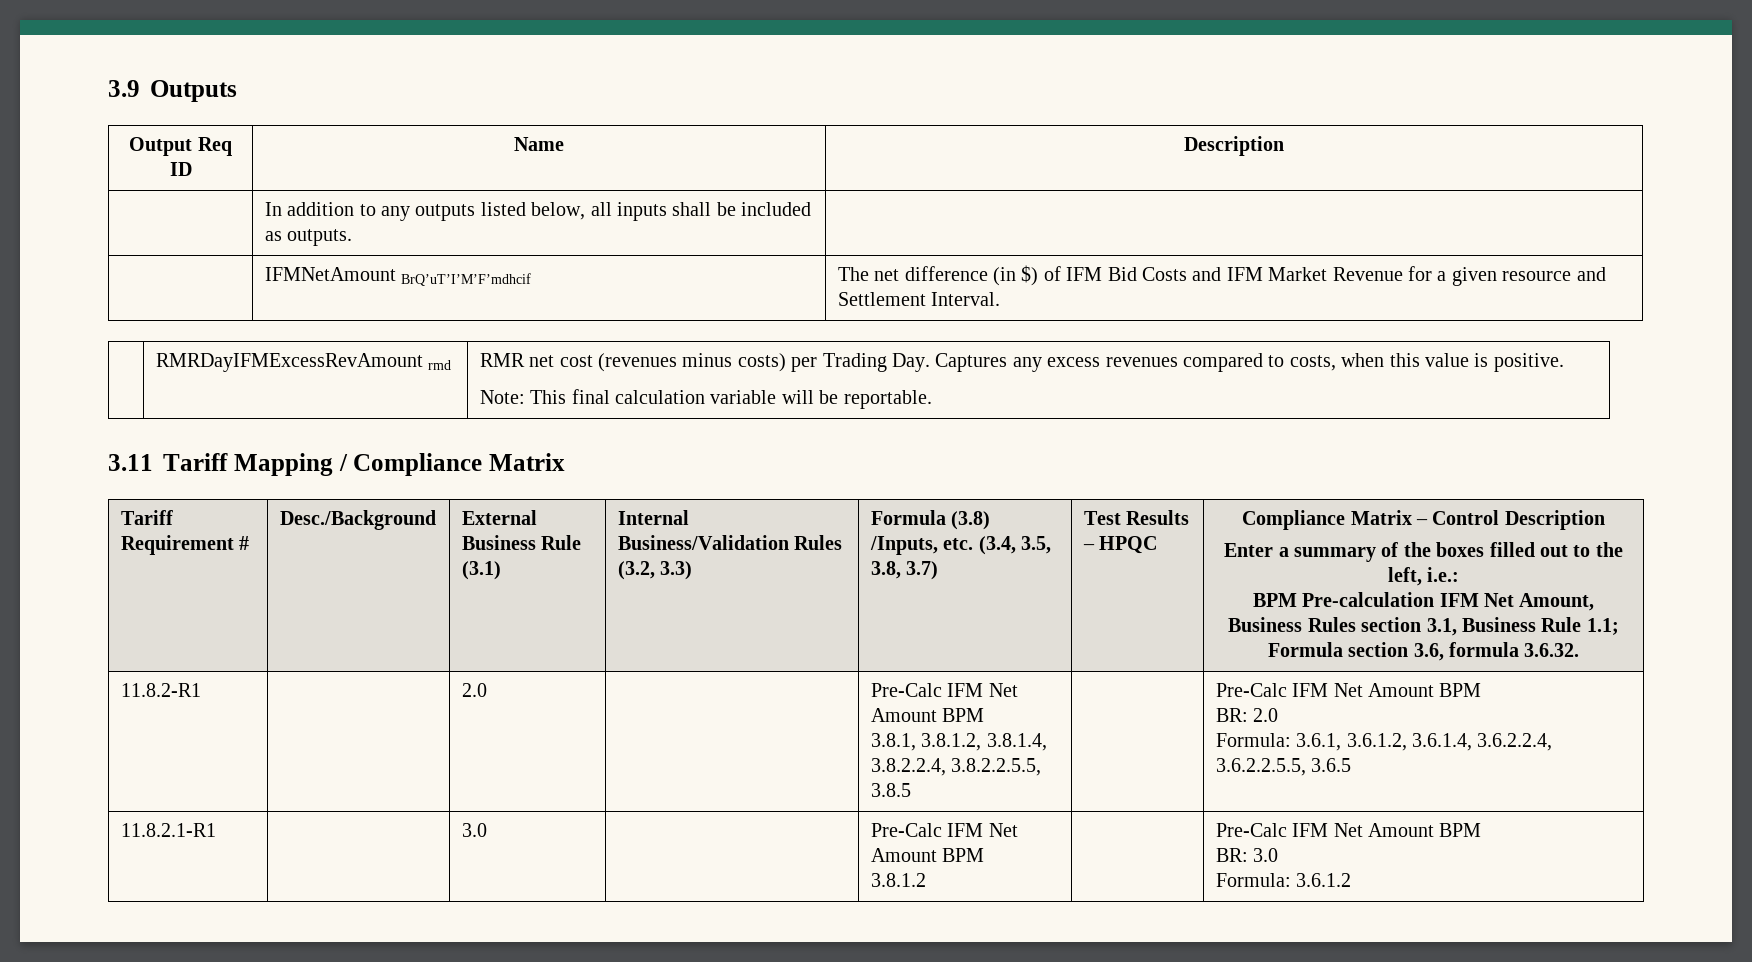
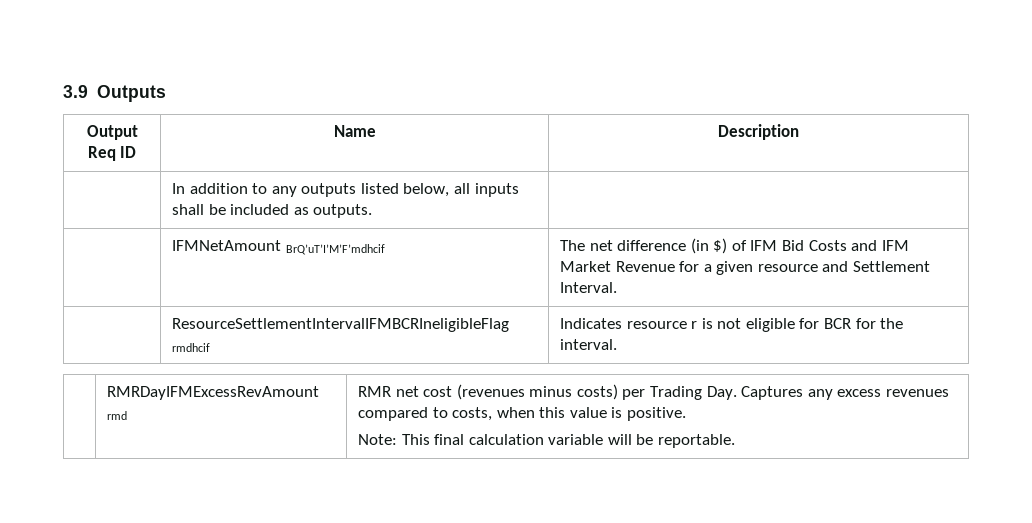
(1001, 299) none -> [171,318,509,332] [171,343,210,352] [559,318,904,332] [559,339,617,350] // | ResourceSettlementIntervalIFMBCRIneligibleFlag rmdhcif | Indicates resource r is not eligible for BCR for the interval.
[108,453,565,476] [120,510,173,525] [120,535,250,555] [279,510,436,530] [461,510,537,525] [461,535,582,550] [461,561,501,580] [617,510,689,525] [617,535,843,550] [617,561,693,580] [870,510,991,530] [869,536,1052,555] [870,561,939,580] [1083,510,1190,525] [1082,536,1158,554] [1242,510,1605,530] [1224,542,1623,562] [1387,567,1460,586] [1252,592,1595,611] [1228,617,1619,636] [1267,642,1580,661] [120,683,201,697] [461,683,487,697] [870,683,1018,697] [870,708,985,722] [870,733,1047,751] [870,758,1042,776] [870,783,911,797] [1215,683,1482,697] [1215,708,1279,722] [1215,733,1553,751] [1215,758,1352,776] [120,823,216,837] [461,823,487,837] [870,823,1018,837] [870,848,985,862] [870,873,926,887] [1215,823,1482,837] [1215,848,1279,862] [1215,873,1352,887] // 3.11 Tariff Mapping / Compliance Matrix // Tariff Requirement # | Desc./Background | External Business Rule (3.1) | Internal Business/Validation Rules (3.2, 3.3) | Formula (3.8) /Inputs, etc. (3.4, 3.5, 3.8, 3.7) | Test Results – HPQC | Compliance Matrix – Control Description // Enter a summary of the boxes filled out to the left, i.e.: // BPM Pre-calculation IFM Net Amount, Business Rules section 3.1, Business Rule 1.1; Formula section 3.6, formula 3.6.32. // 11.8.2-R1 | | 2.0 | | Pre-Calc IFM Net Amount BPM // 3.8.1, 3.8.1.2, 3.8.1.4, 3.8.2.2.4, 3.8.2.2.5.5, 3.8.5 | | Pre-Calc IFM Net Amount BPM // BR: 2.0 // Formula: 3.6.1, 3.6.1.2, 3.6.1.4, 3.6.2.2.4, 3.6.2.2.5.5, 3.6.5 // 11.8.2.1-R1 | | 3.0 | | Pre-Calc IFM Net Amount BPM // 3.8.1.2 | | Pre-Calc IFM Net Amount BPM // BR: 3.0 // Formula: 3.6.1.2 -> (736, 441) none

